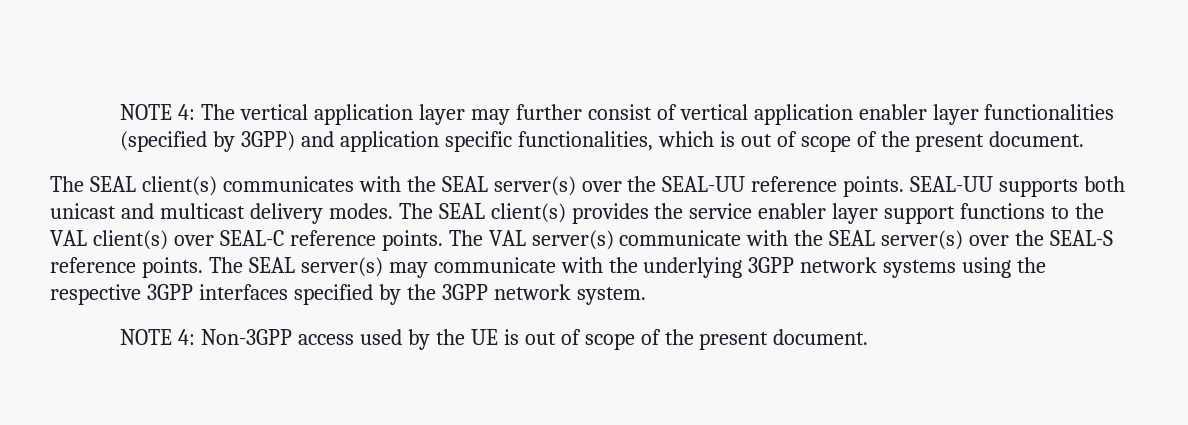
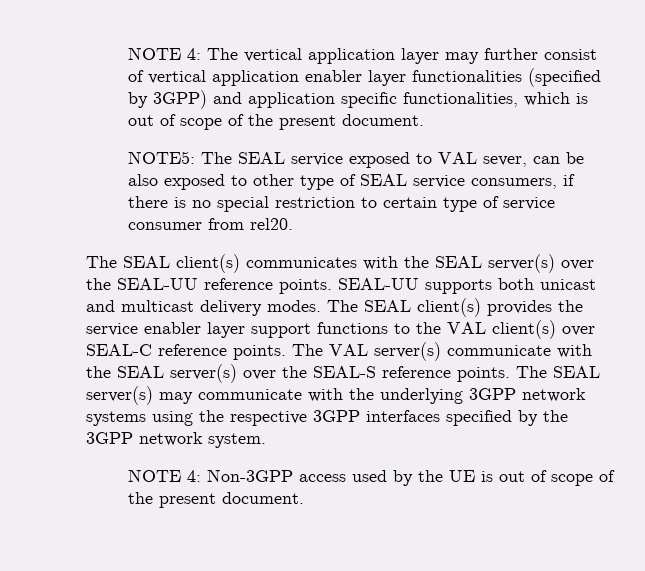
(1085, 139) none -> [128,151,585,168] [128,174,576,190] [128,196,556,212] [128,218,294,230] // NOTE5: The SEAL service exposed to VAL sever, can be also exposed to other type of SEAL service consumers, if there is no special restriction to certain type of service consumer from rel20.

